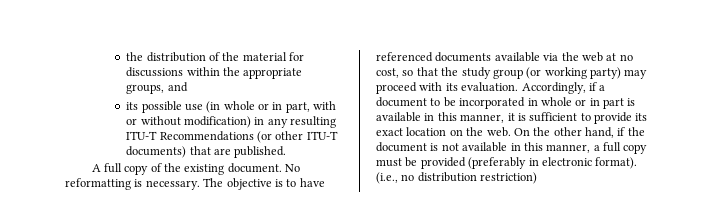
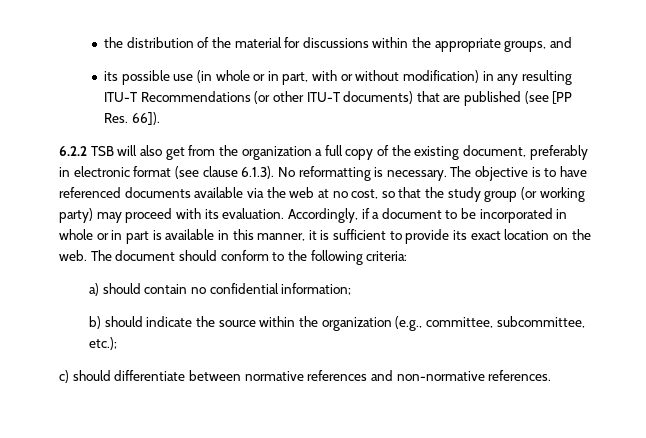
[234,146,287,158] [91,164,101,172] published. // A -> [464,91,573,106] [103,112,160,125] [59,145,323,160] published (see [PP Res. 66]). // 6.2.2 TSB will also get from the organization a
[227,163,282,173] document. -> [463,145,588,160] [59,166,275,179] document, preferably in electronic format (see clause 6.1.3).
[513,127,645,138] [376,142,648,154] [376,157,638,169] [376,172,538,184] On the other hand, if the document is not available in this manner, a full copy must be provided (preferably in electronic format). (i.e., no distribution restriction) -> [90,250,408,265] [89,283,352,296] [89,316,585,331] [89,337,118,350] [59,370,552,383] The document should conform to the following criteria: // a) should contain no confidential information; // b) should indicate the source within the organization (e.g., committee, subcommittee, etc.); // c) should differentiate between normative references and non-normative references.

